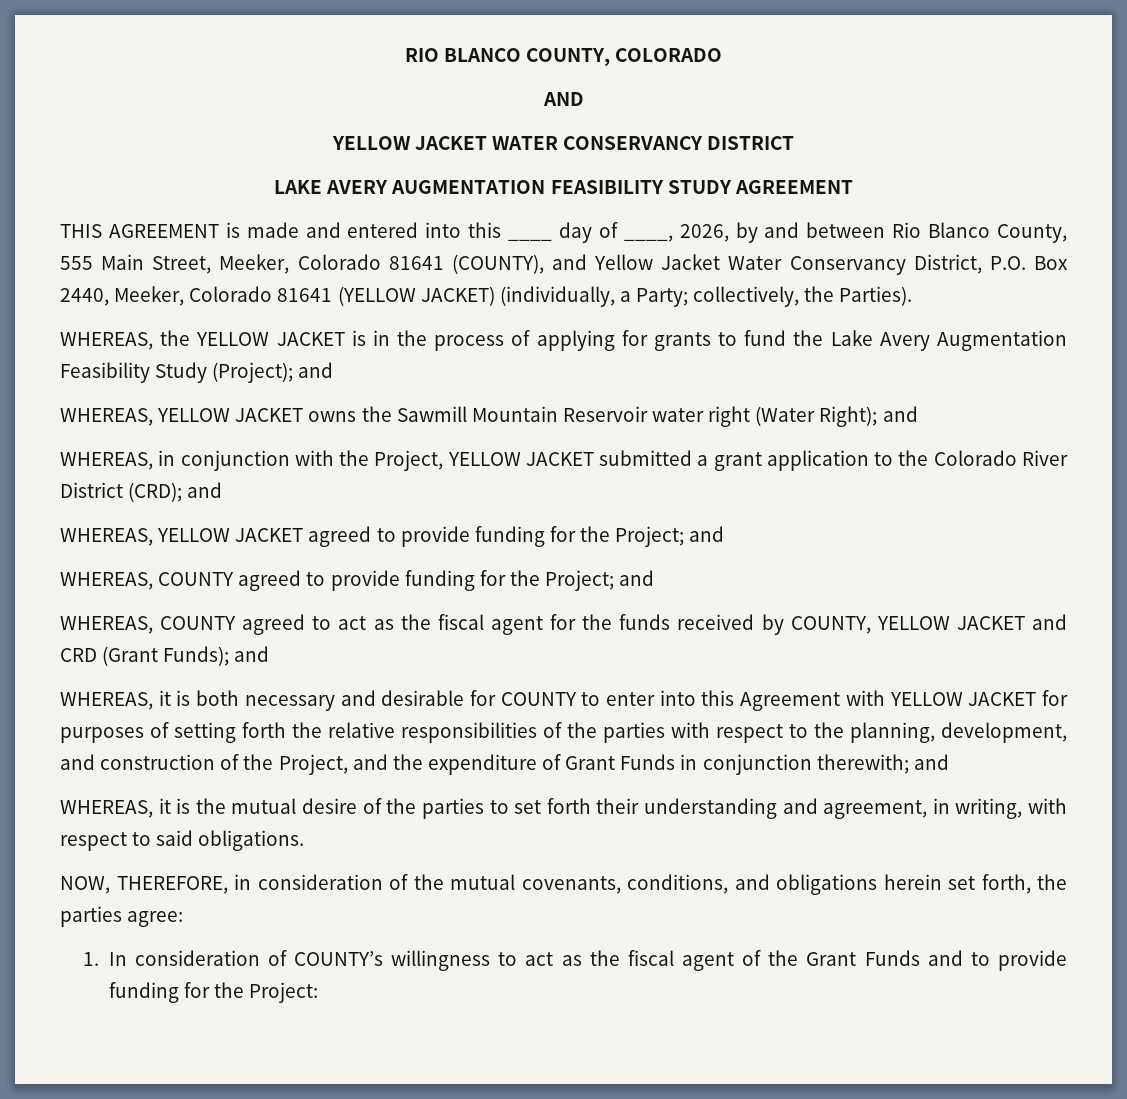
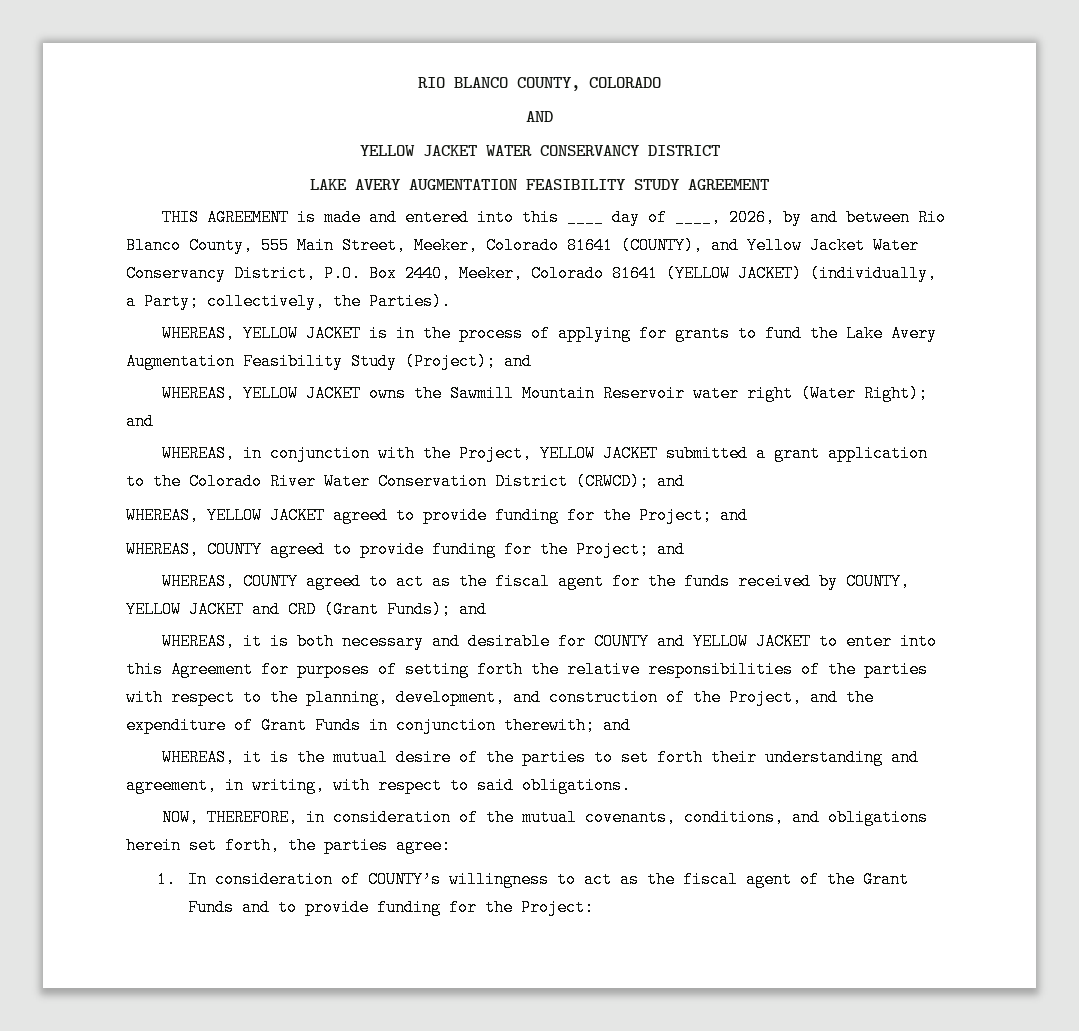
[160,330,191,346] the -> (235, 333) none
[60,482,183,502] District (CRD); -> [324,473,649,490] Water Conservation District (CRWCD);
(577, 699) none -> [656,633,811,650] and YELLOW JACKET
[845,690,1037,706] with YELLOW JACKET -> (253, 669) none

